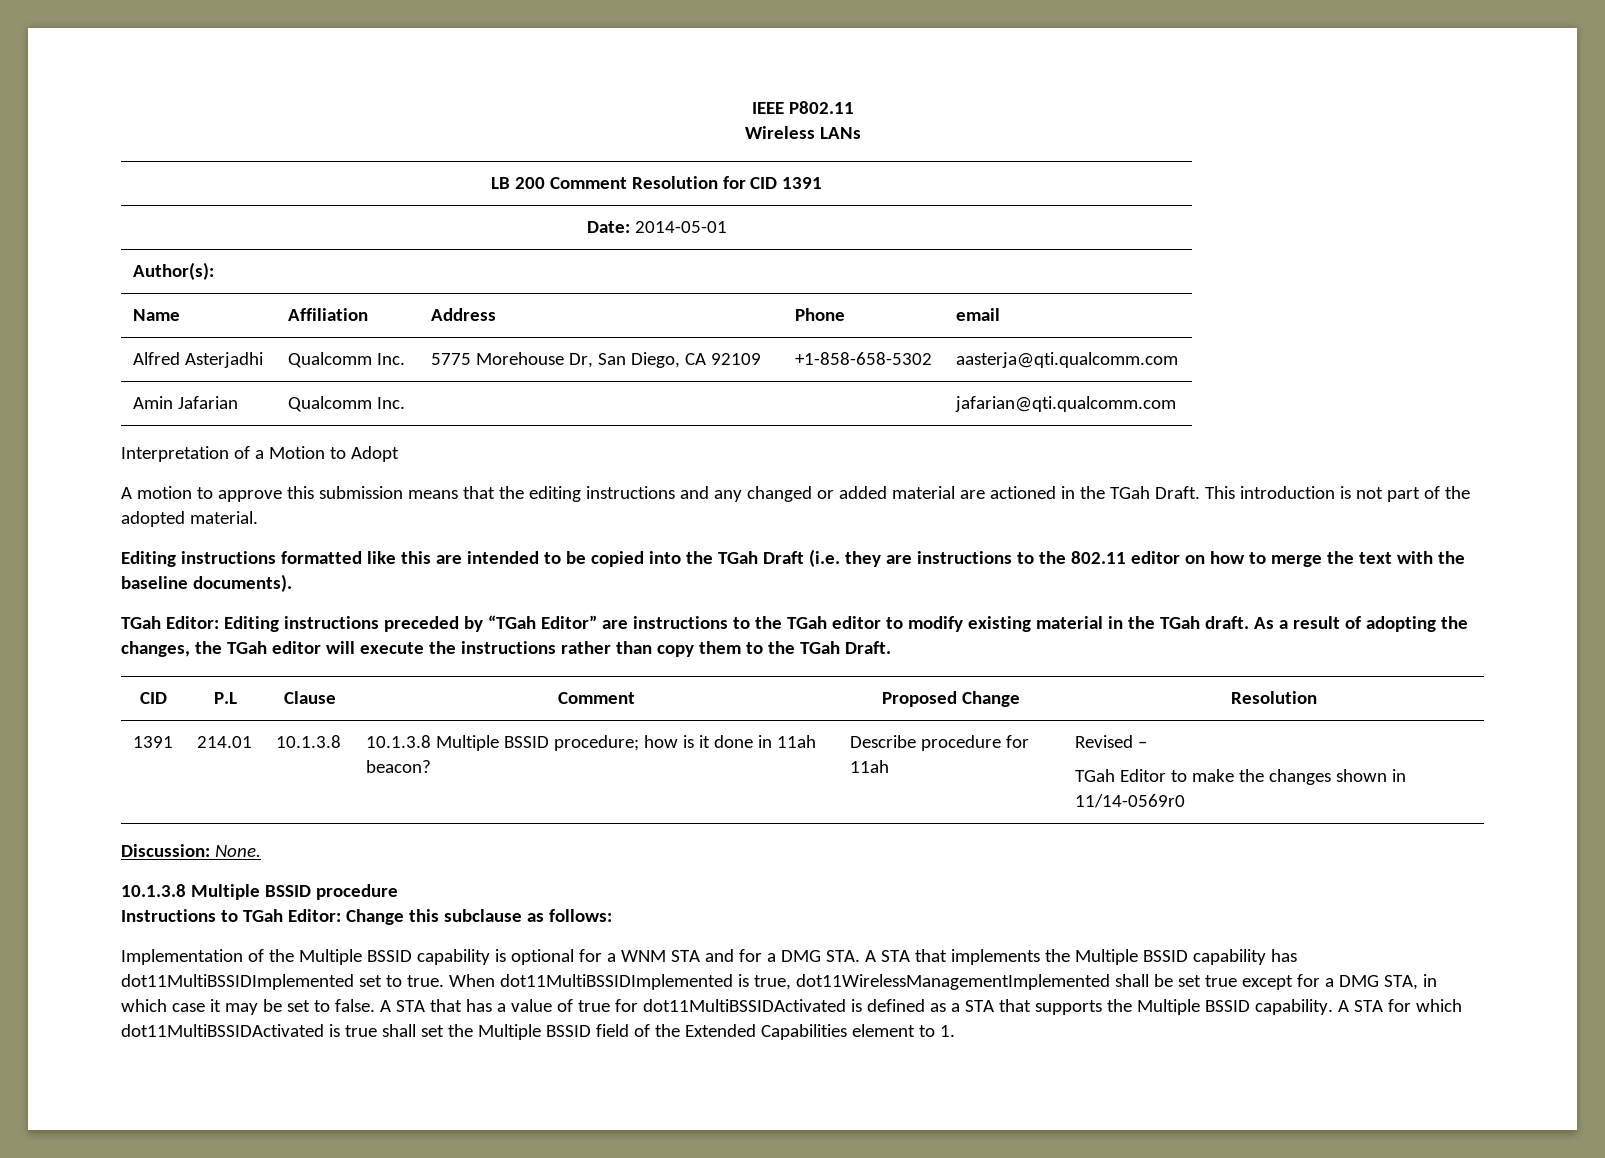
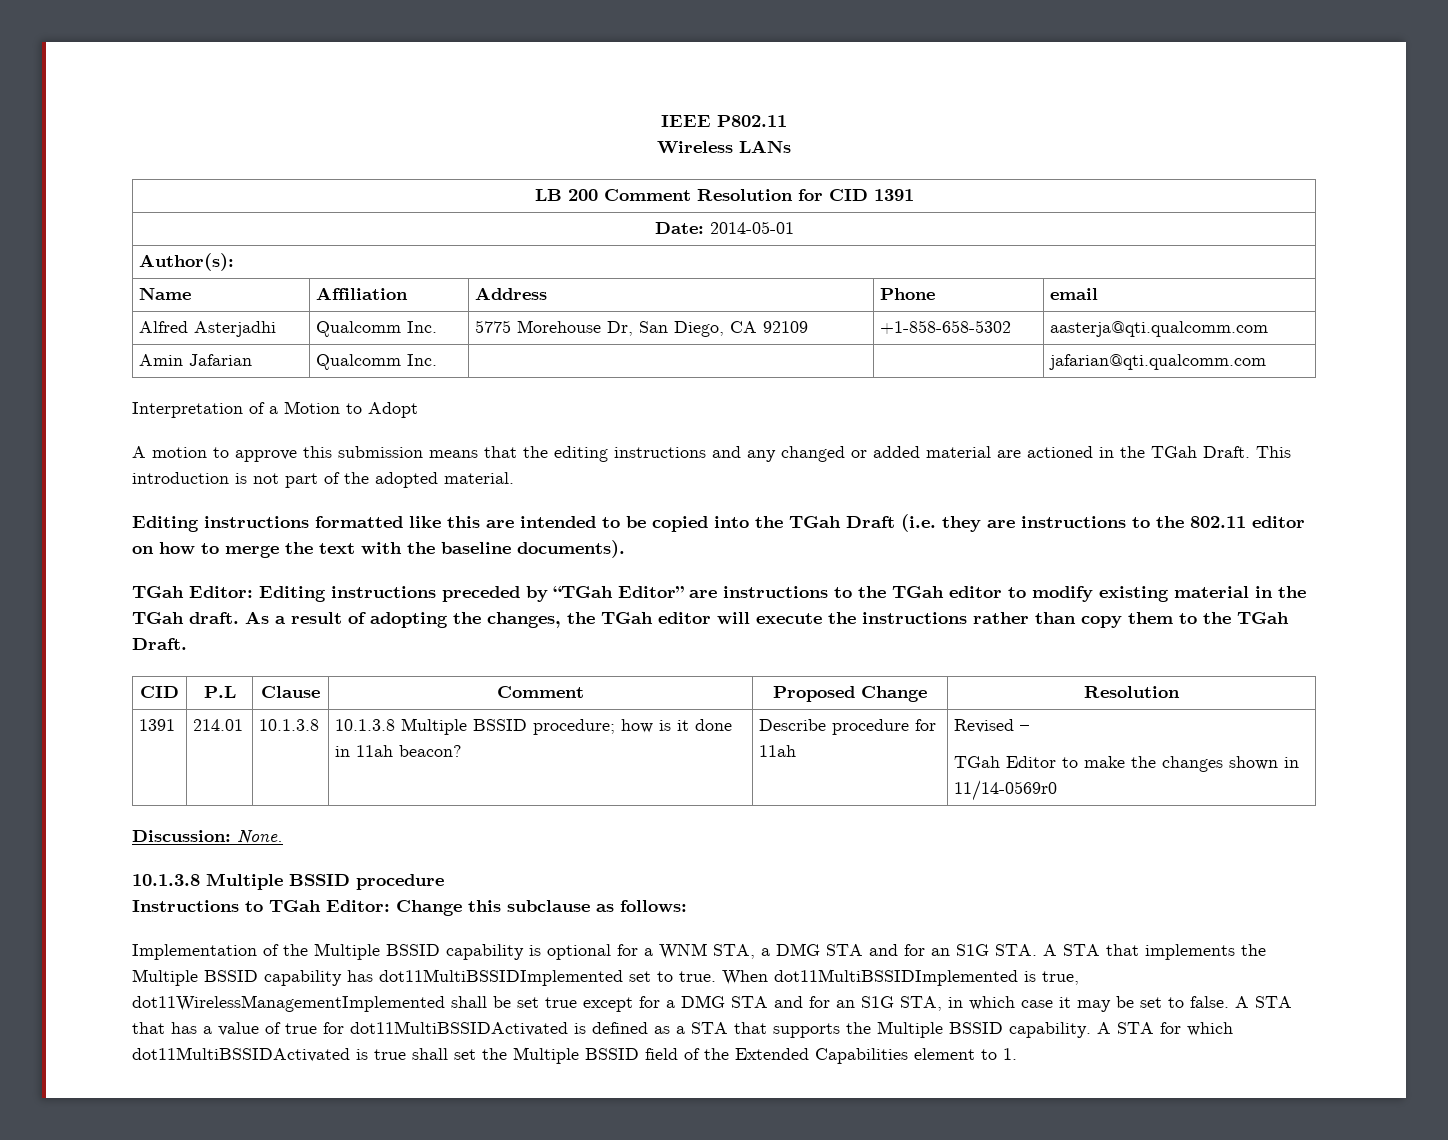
[670,949,821,962] STA and for a DMG -> [713,943,989,959] STA, a DMG STA and for an S1G
(1379, 981) none -> [731,996,894,1008] STA and for an S1G

